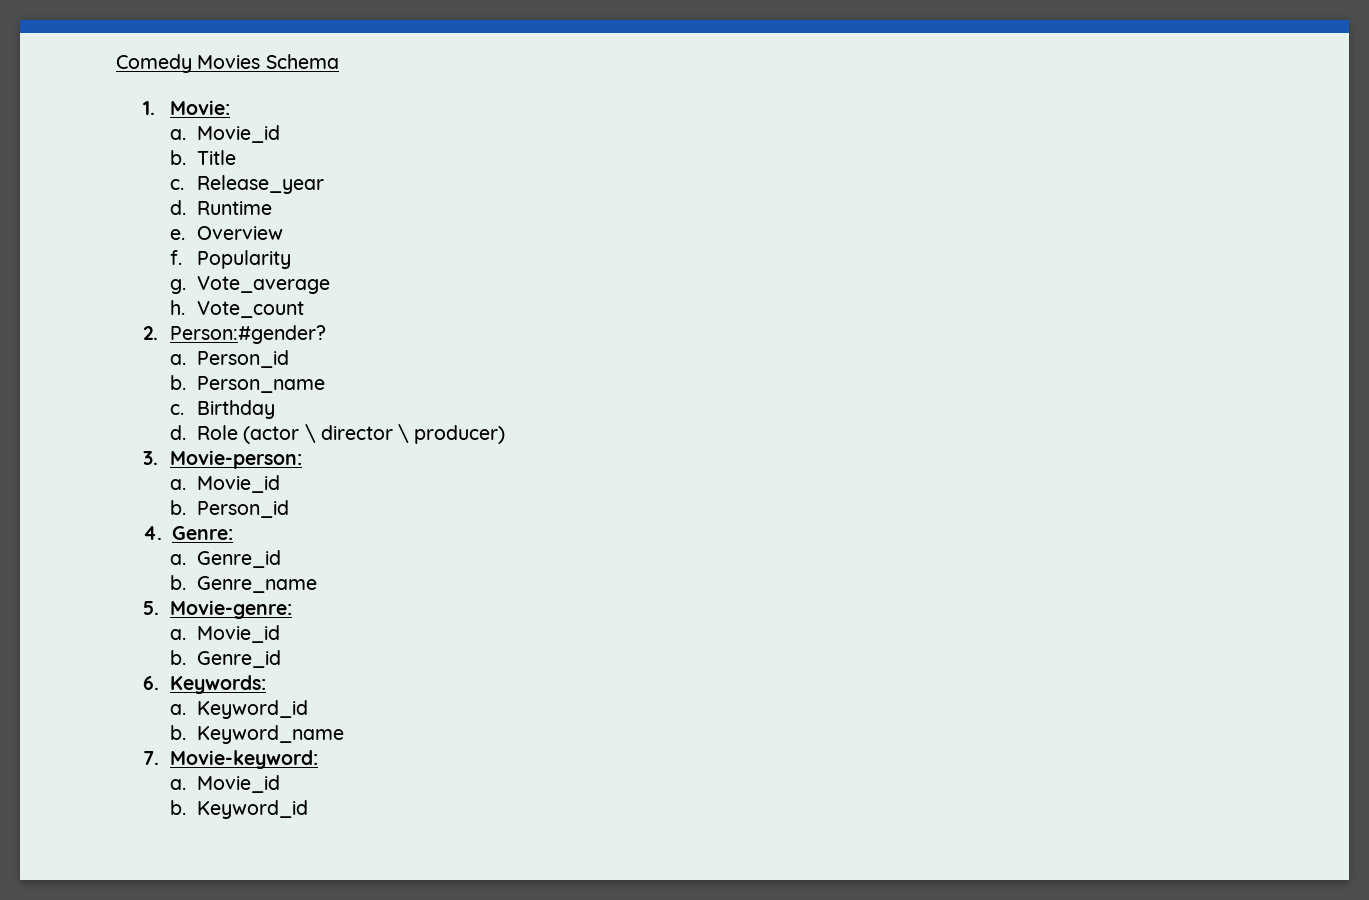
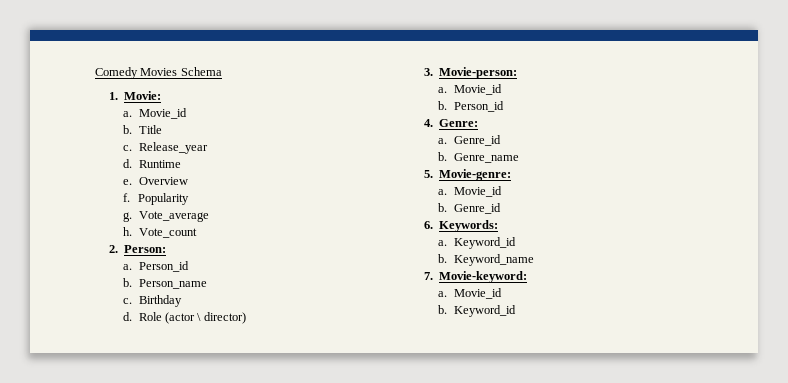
[170,325,327,344] Person:#gender? -> [124,245,167,253] Person:
[320,424,506,444] director \ producer) -> [203,312,246,324] director)

